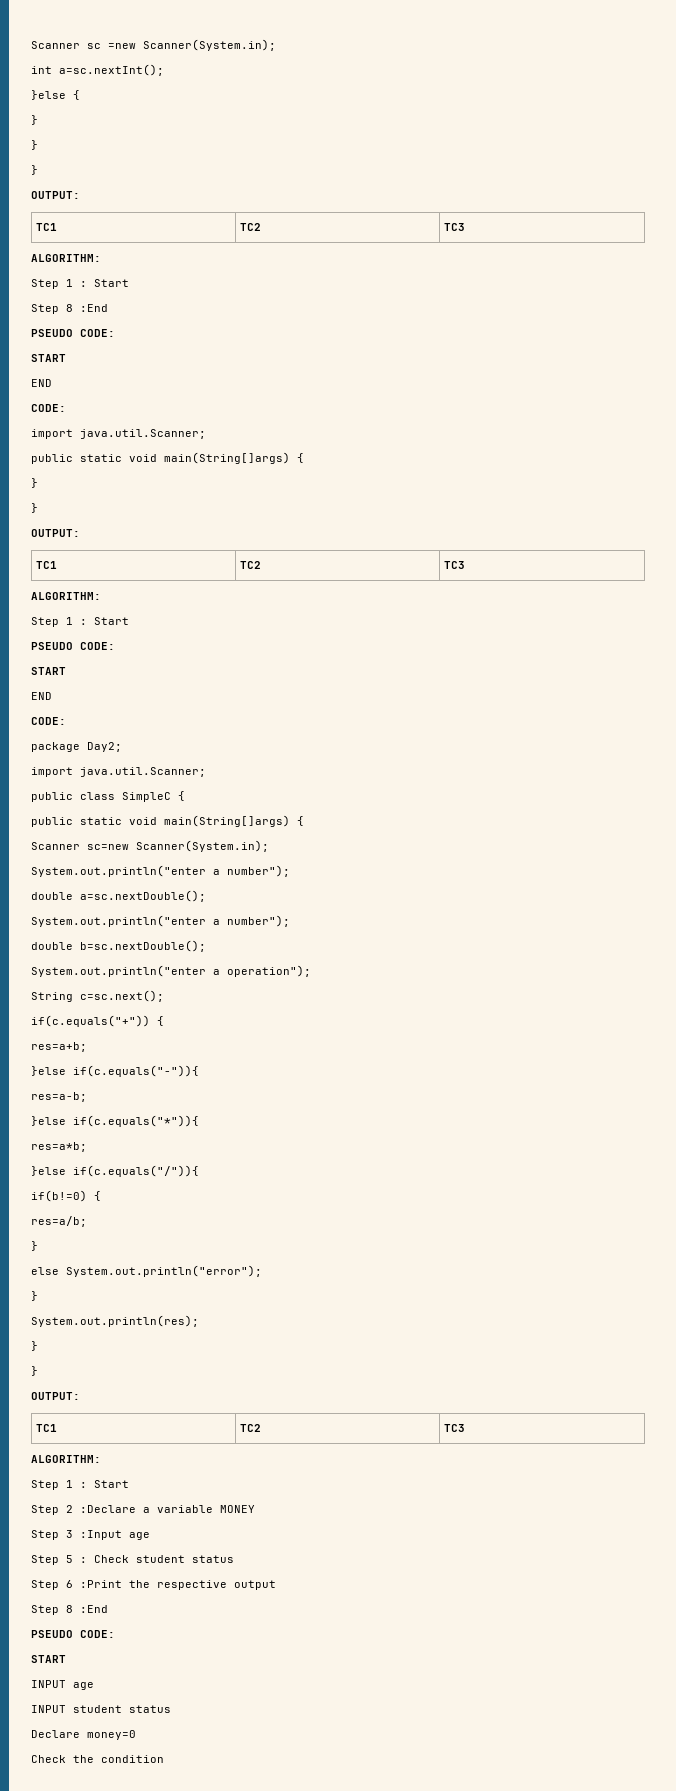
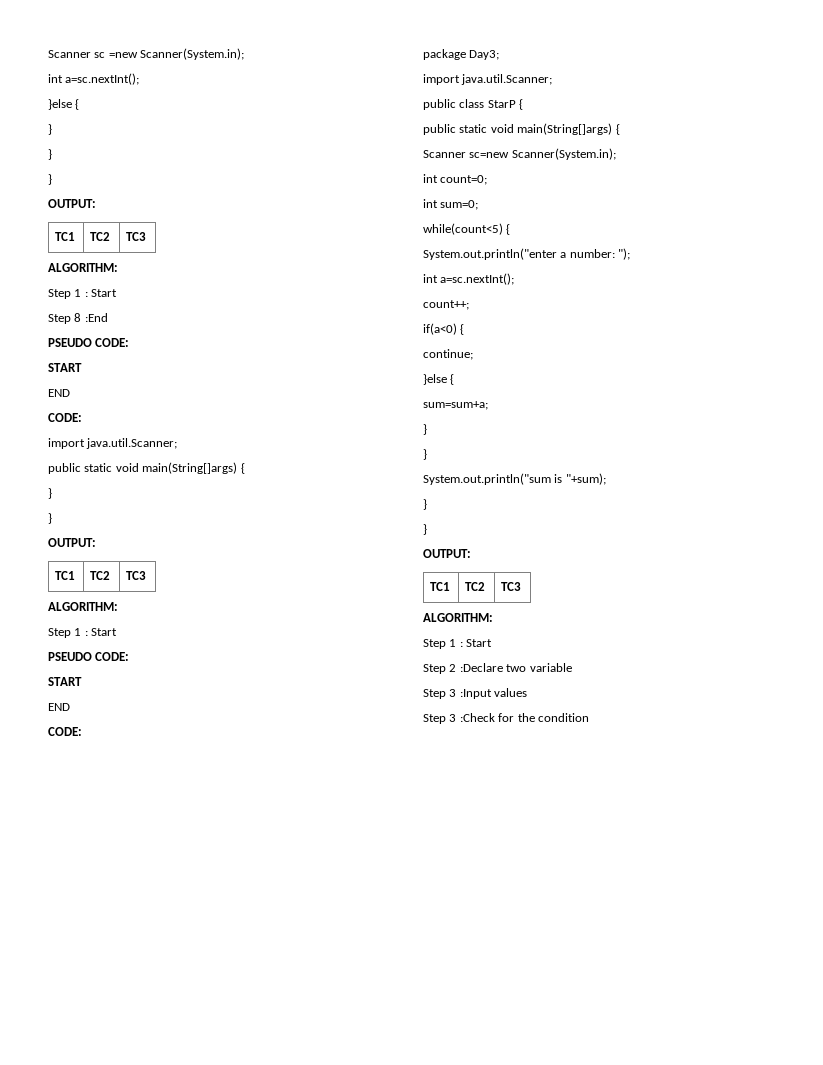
[87,742,122,752] Day2; -> [469,50,500,60] Day3;
[122,792,171,802] SimpleC -> [487,100,516,108] StarP
[31,865,290,877] [31,890,206,902] [31,915,290,927] [31,940,206,952] [31,965,311,977] [31,990,164,1002] [31,1015,164,1027] [31,1042,87,1052] [31,1065,199,1077] [31,1092,87,1102] [31,1115,199,1127] [31,1142,87,1152] [31,1165,199,1177] [31,1190,101,1202] [31,1216,87,1227] [31,1241,38,1251] [31,1265,262,1277] [31,1291,38,1301] [31,1315,199,1327] System.out.println("enter a number"); // double a=sc.nextDouble(); // System.out.println("enter a number"); // double b=sc.nextDouble(); // System.out.println("enter a operation"); // String c=sc.next(); // if(c.equals("+")) { // res=a+b; // }else if(c.equals("-")){ // res=a-b; // }else if(c.equals("*")){ // res=a*b; // }else if(c.equals("/")){ // if(b!=0) { // res=a/b; // } // else System.out.println("error"); // } // System.out.println(res); -> [423,174,488,185] [423,199,479,210] [423,223,511,235] [423,248,631,260] [423,273,515,285] [423,300,469,310] [423,323,465,335] [423,349,473,360] [423,374,455,385] [423,401,488,410] [423,424,427,435] [423,449,427,460] [423,473,606,485] int count=0; // int sum=0; // while(count<5) { // System.out.println("enter a number: "); // int a=sc.nextInt(); // count++; // if(a<0) { // continue; // }else { // sum=sum+a; // } // } // System.out.println("sum is "+sum);
[143,1507,150,1513] a -> [506,664,527,672] two
[220,1505,255,1513] MONEY -> (572, 667) none
[129,1532,150,1540] [31,1555,234,1565] [31,1580,276,1590] [31,1605,108,1615] [31,1630,115,1638] [31,1655,66,1663] [31,1680,94,1690] [31,1705,171,1713] [31,1730,136,1740] [31,1755,66,1763] age // Step 5 : Check student status // Step 6 :Print the respective output // Step 8 :End // PSEUDO CODE: // START // INPUT age // INPUT student status // Declare money=0 // Check -> [494,688,528,697] [423,713,515,724] values // Step 3 :Check for

